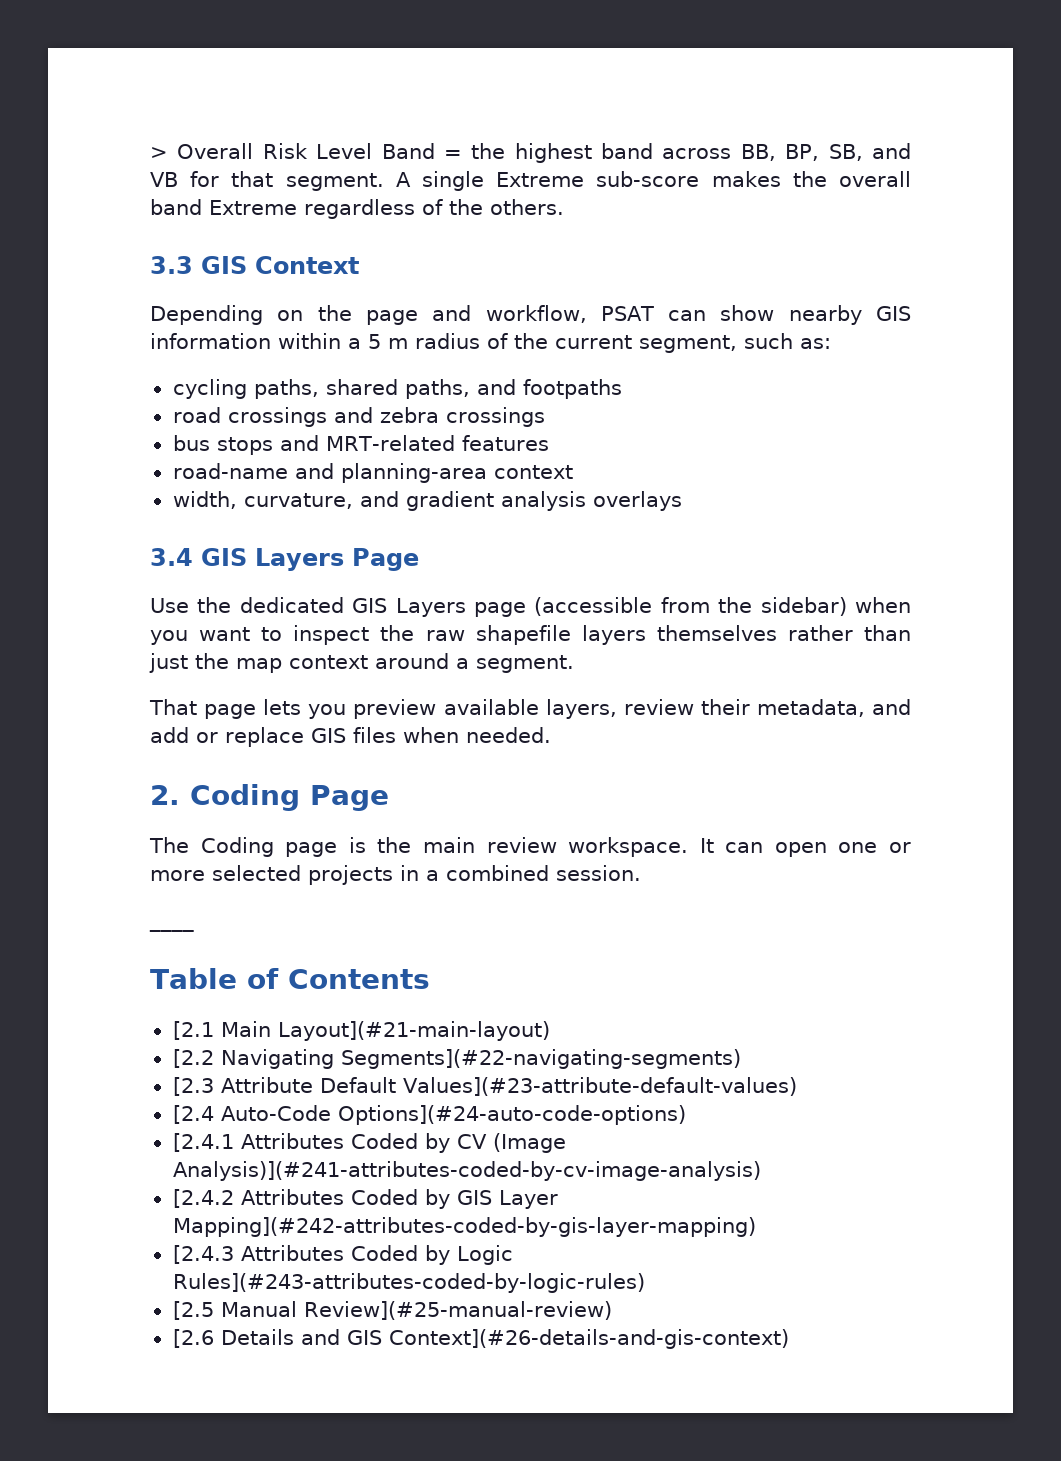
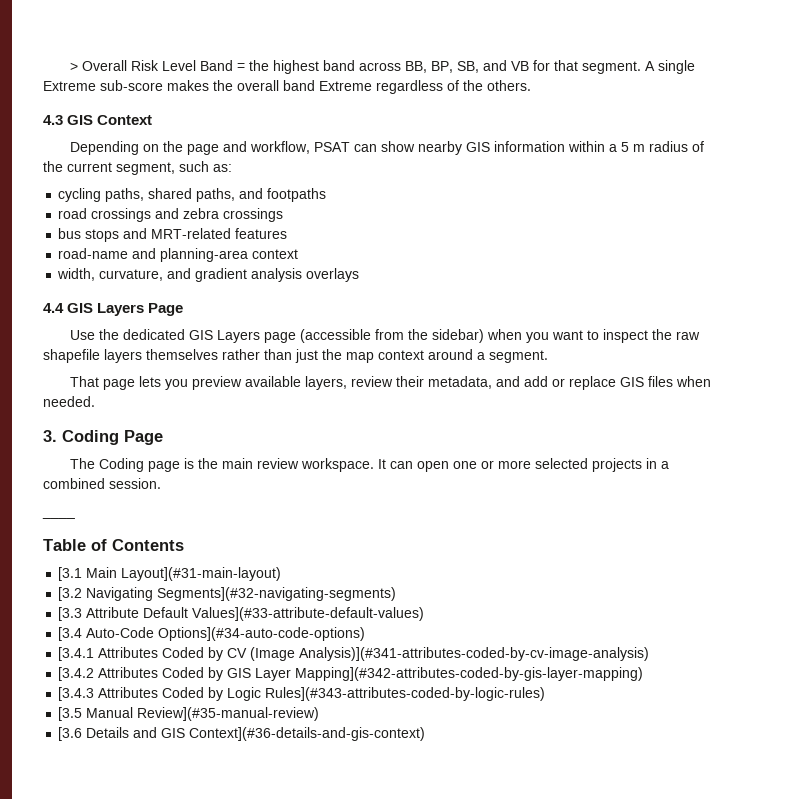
[150,256,193,274] 3.3 -> [43,115,63,125] 4.3
[150,548,193,566] 3.4 -> [43,303,64,313] 4.4
[150,785,180,805] 2. -> [43,430,57,442] 3.
[172,1021,550,1041] [172,1049,741,1069] [172,1077,797,1096] [172,1105,686,1125] [172,1133,234,1152] [2.1 Main Layout](#21-main-layout) // [2.2 Navigating Segments](#22-navigating-segments) // [2.3 Attribute Default Values](#23-attribute-default-values) // [2.4 Auto-Code Options](#24-auto-code-options) // [2.4.1 -> [58,567,282,581] [58,587,397,601] [58,607,425,621] [58,627,366,641] [58,647,95,661] [3.1 Main Layout](#31-main-layout) // [3.2 Navigating Segments](#32-navigating-segments) // [3.3 Attribute Default Values](#33-attribute-default-values) // [3.4 Auto-Code Options](#34-auto-code-options) // [3.4.1
[172,1161,761,1181] [172,1189,234,1208] Analysis)](#241-attributes-coded-by-cv-image-analysis) // [2.4.2 -> [299,647,650,661] [58,667,95,681] Analysis)](#341-attributes-coded-by-cv-image-analysis) // [3.4.2
[172,1217,756,1237] [172,1245,234,1264] Mapping](#242-attributes-coded-by-gis-layer-mapping) // [2.4.3 -> [295,667,644,681] [58,687,95,701] Mapping](#342-attributes-coded-by-gis-layer-mapping) // [3.4.3
[172,1273,645,1293] [172,1301,612,1320] [172,1329,214,1348] Rules](#243-attributes-coded-by-logic-rules) // [2.5 Manual Review](#25-manual-review) // [2.6 -> [265,687,546,701] [58,707,320,721] [58,727,83,741] Rules](#343-attributes-coded-by-logic-rules) // [3.5 Manual Review](#35-manual-review) // [3.6
[388,1329,789,1349] Context](#26-details-and-gis-context) -> [189,727,426,741] Context](#36-details-and-gis-context)

